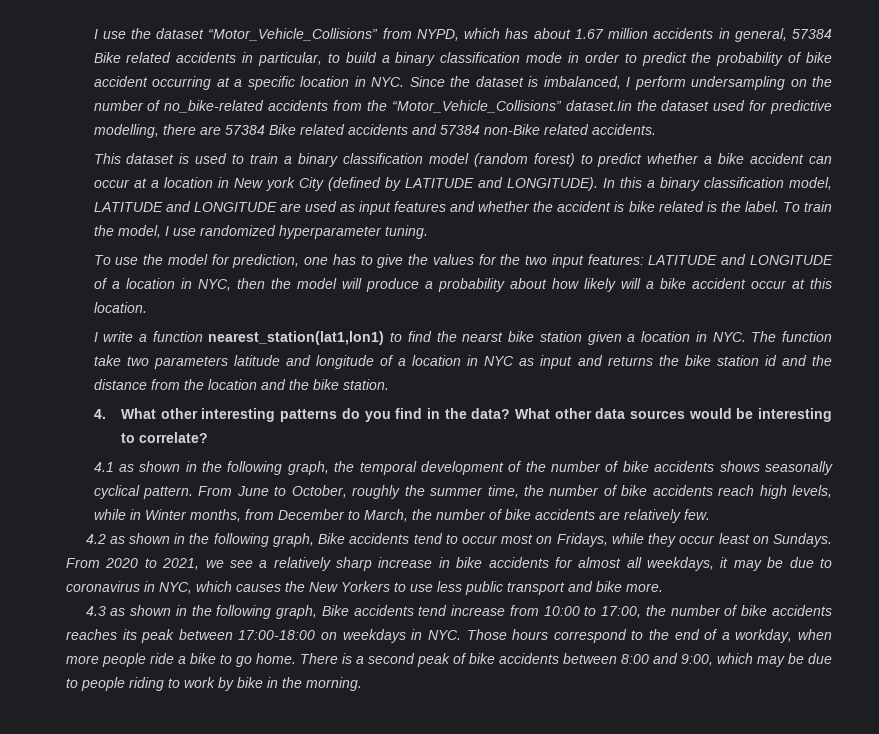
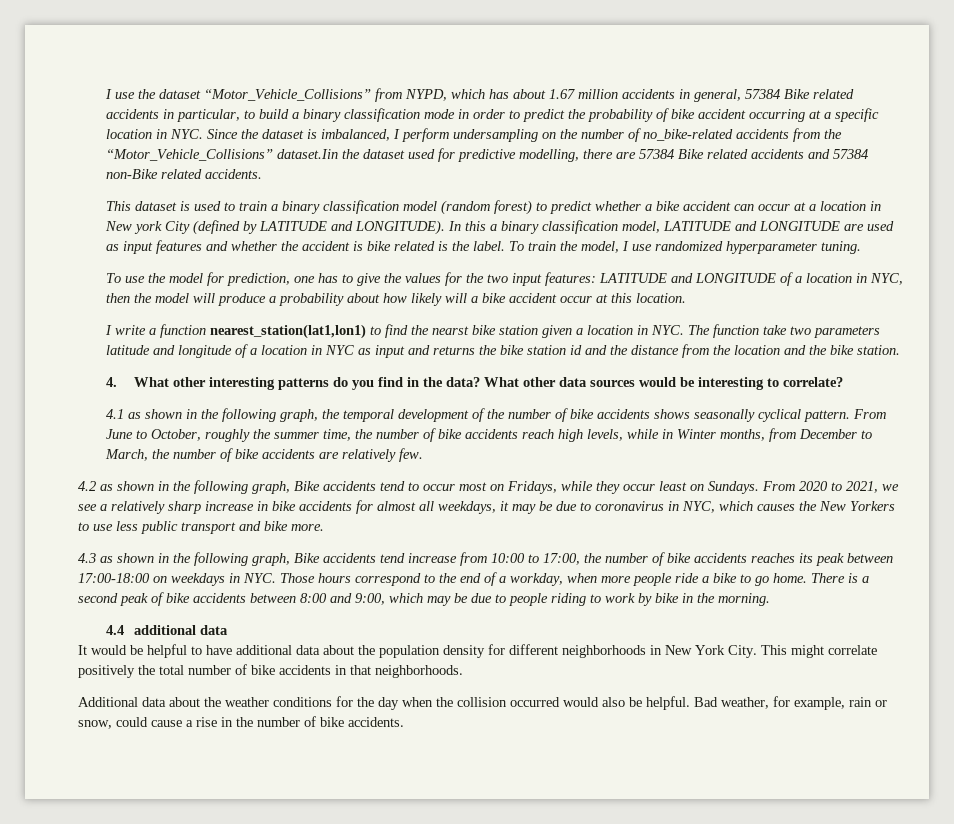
(362, 684) none -> [105,625,228,635] [78,644,877,658] [78,664,463,678] [78,696,887,710] [78,716,404,729] // 4.4 additional data // It would be helpful to have additional data about the population density for different neighborhoods in New York City. This might correlate positively the total number of bike accidents in that neighborhoods. // Additional data about the weather conditions for the day when the collision occurred would also be helpful. Bad weather, for example, rain or snow, could cause a rise in the number of bike accidents.

